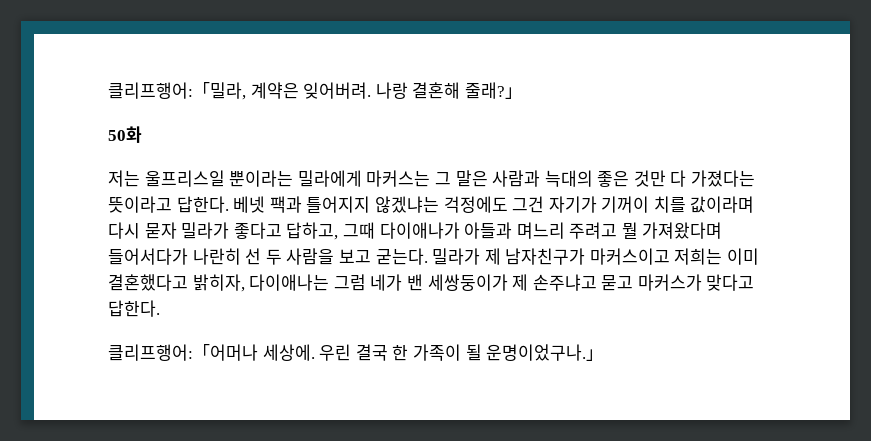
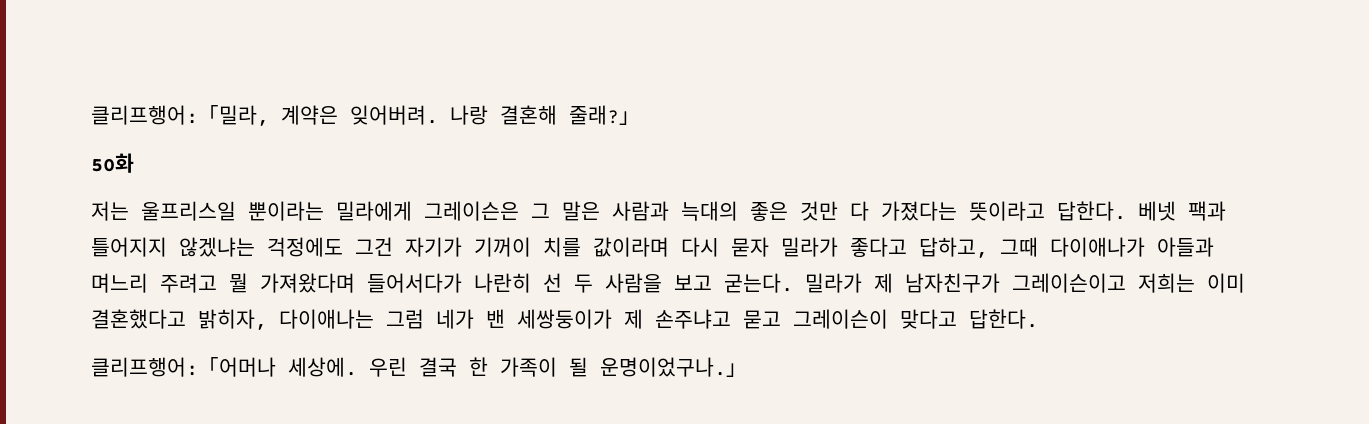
[366,170,431,187] 마커스는 -> [424,201,519,221] 그레이슨은
[589,248,670,265] 마커스이고 -> [1012,273,1126,293] 그레이슨이고
[637,274,702,291] 마커스가 -> [793,309,888,329] 그레이슨이

